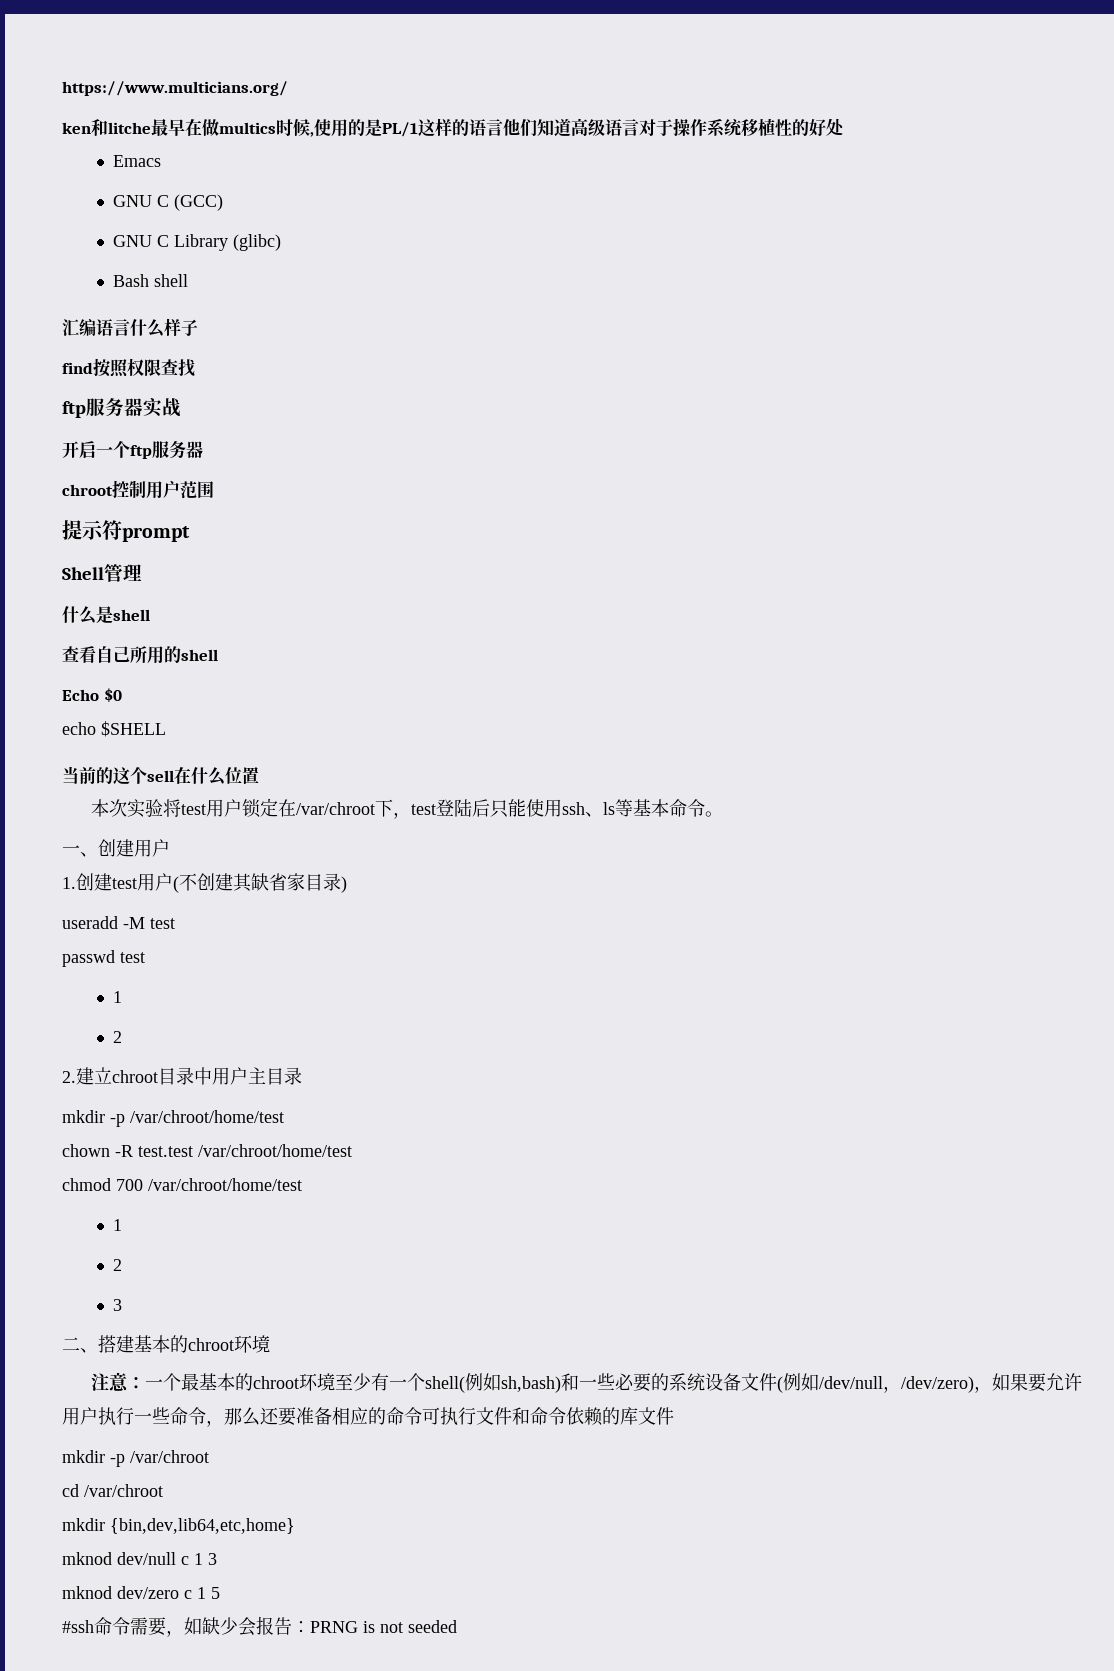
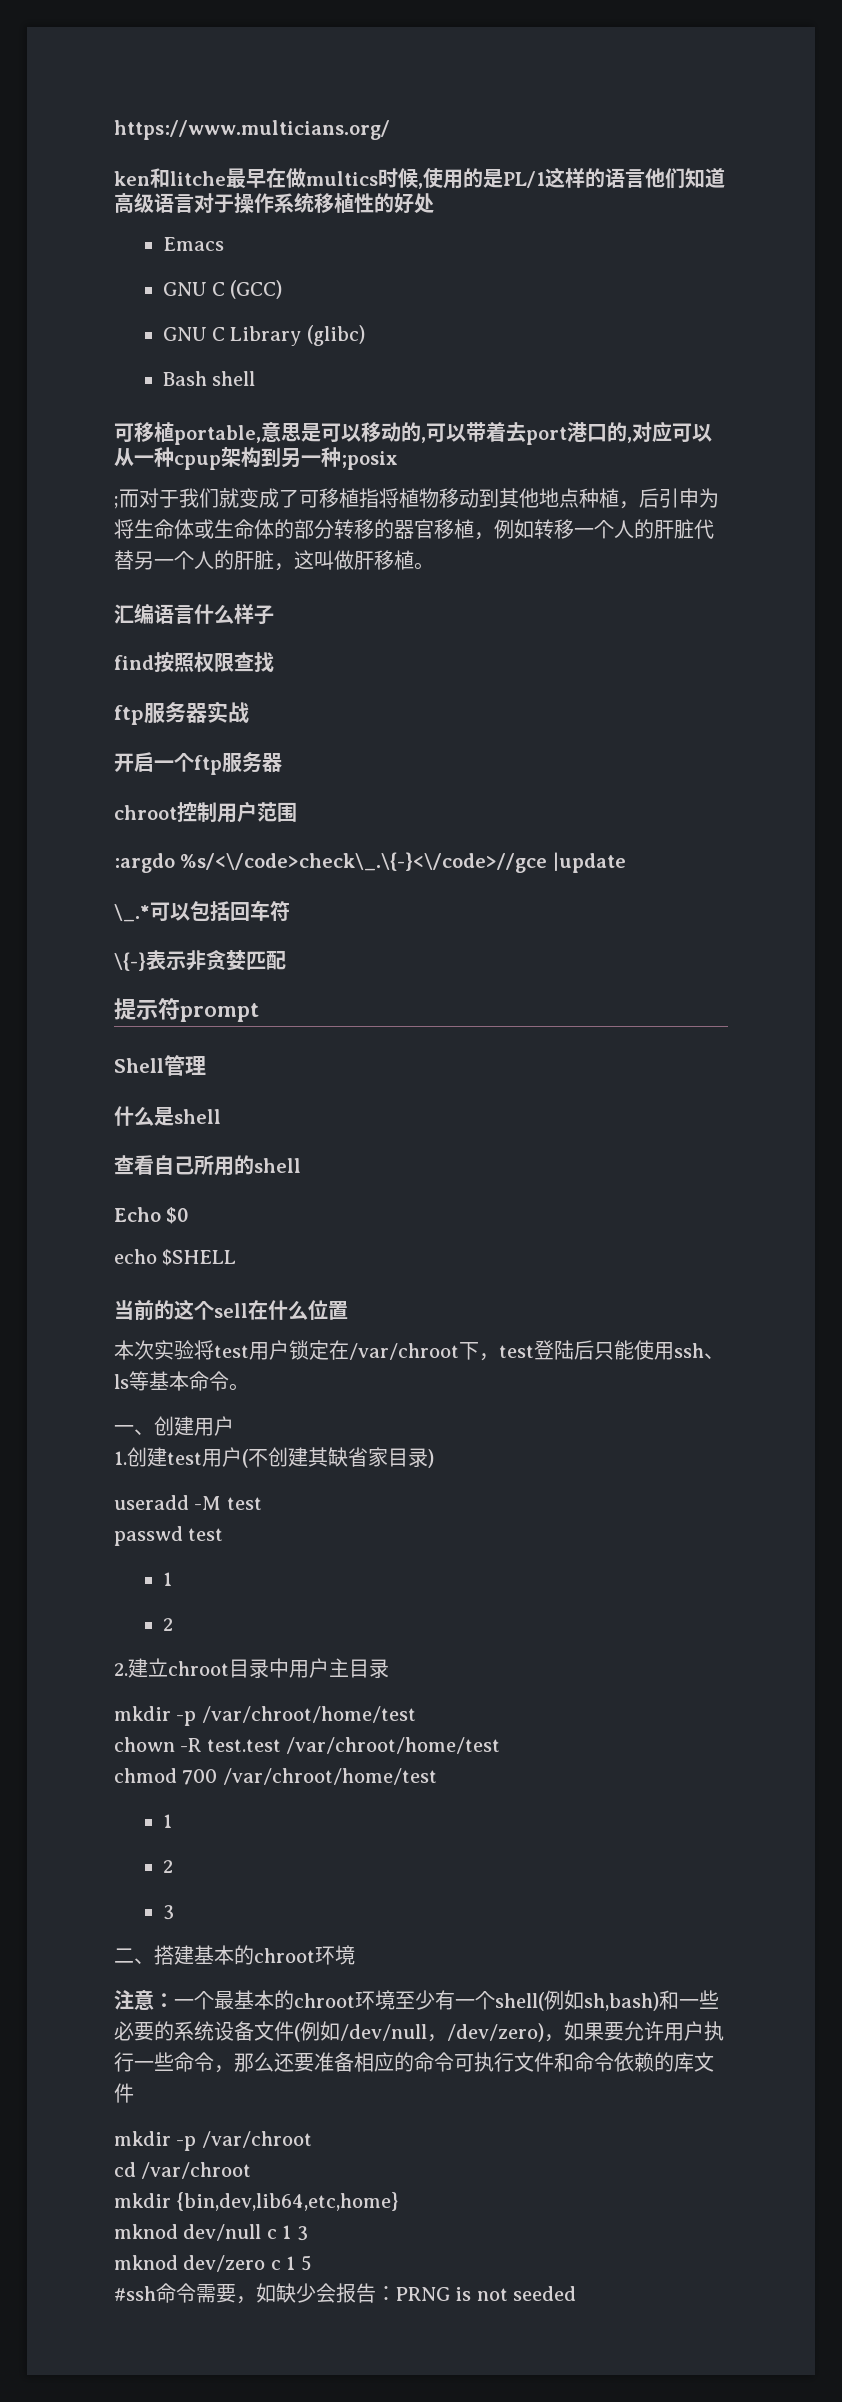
(189, 280) none -> [114,421,712,445] [114,447,398,470] [114,488,719,509] [114,519,714,540] [114,550,434,571] // 可移植portable,意思是可以移动的,可以带着去port港口的,对应可以从一种cpup架构到另一种;posix // ;而对于我们就变成了可移植指将植物移动到其他地点种植，后引申为将生命体或生命体的部分转移的器官移植，例如转移一个人的肝脏代替另一个人的肝脏，这叫做肝移植。
(214, 489) none -> [114,852,626,873] [114,900,290,922] [114,949,286,971] // :argdo %s/<\/code>check\_.\{-}<\/code>//gce |update // \_.*可以包括回车符 // \{-}表示非贪婪匹配

